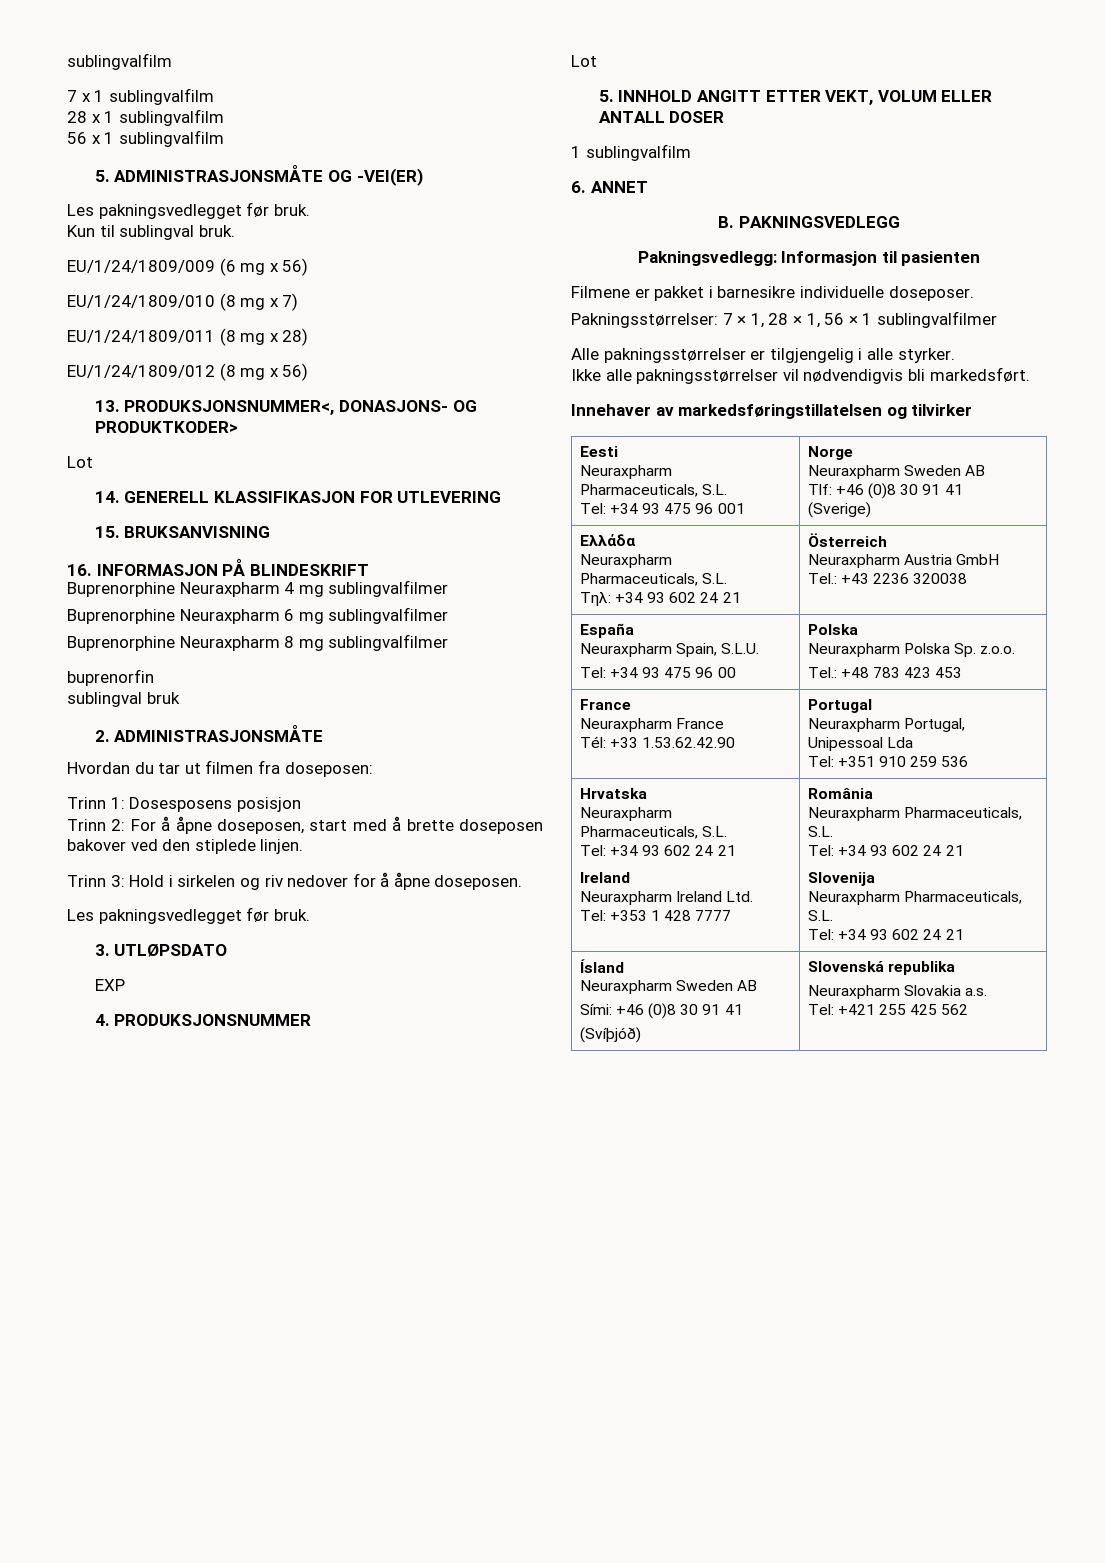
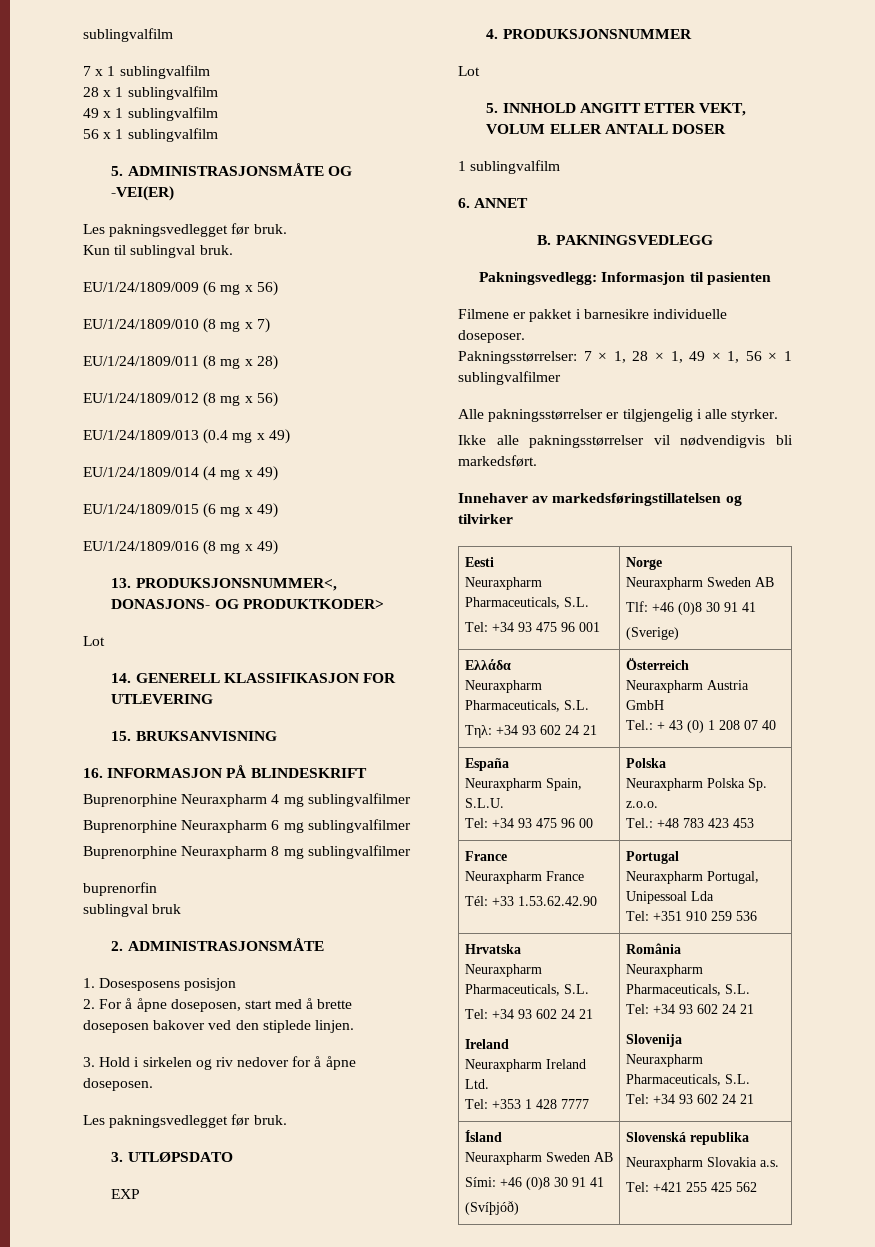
(224, 117) none -> [83,107,218,121] // 49 x 1 sublingvalfilm
(309, 372) none -> [83,429,290,444] [83,466,278,481] [83,503,278,518] [83,540,278,555] // EU/1/24/1809/013 (0.4 mg x 49) // EU/1/24/1809/014 (4 mg x 49) // EU/1/24/1809/015 (6 mg x 49) // EU/1/24/1809/016 (8 mg x 49)
[67,760,373,777] [67,797,125,809] Hvordan du tar ut filmen fra doseposen: // Trinn 1: -> [83,978,95,988] 1.
[67,819,126,831] Trinn 2: -> [83,999,95,1009] 2.
[67,875,125,887] Trinn 3: -> [83,1057,95,1067] 3.
(820, 320) none -> [689,351,740,363] 49 × 1,
[840,573,968,584] +43 2236 320038 -> [656,720,776,733] + 43 (0) 1 208 07 40

